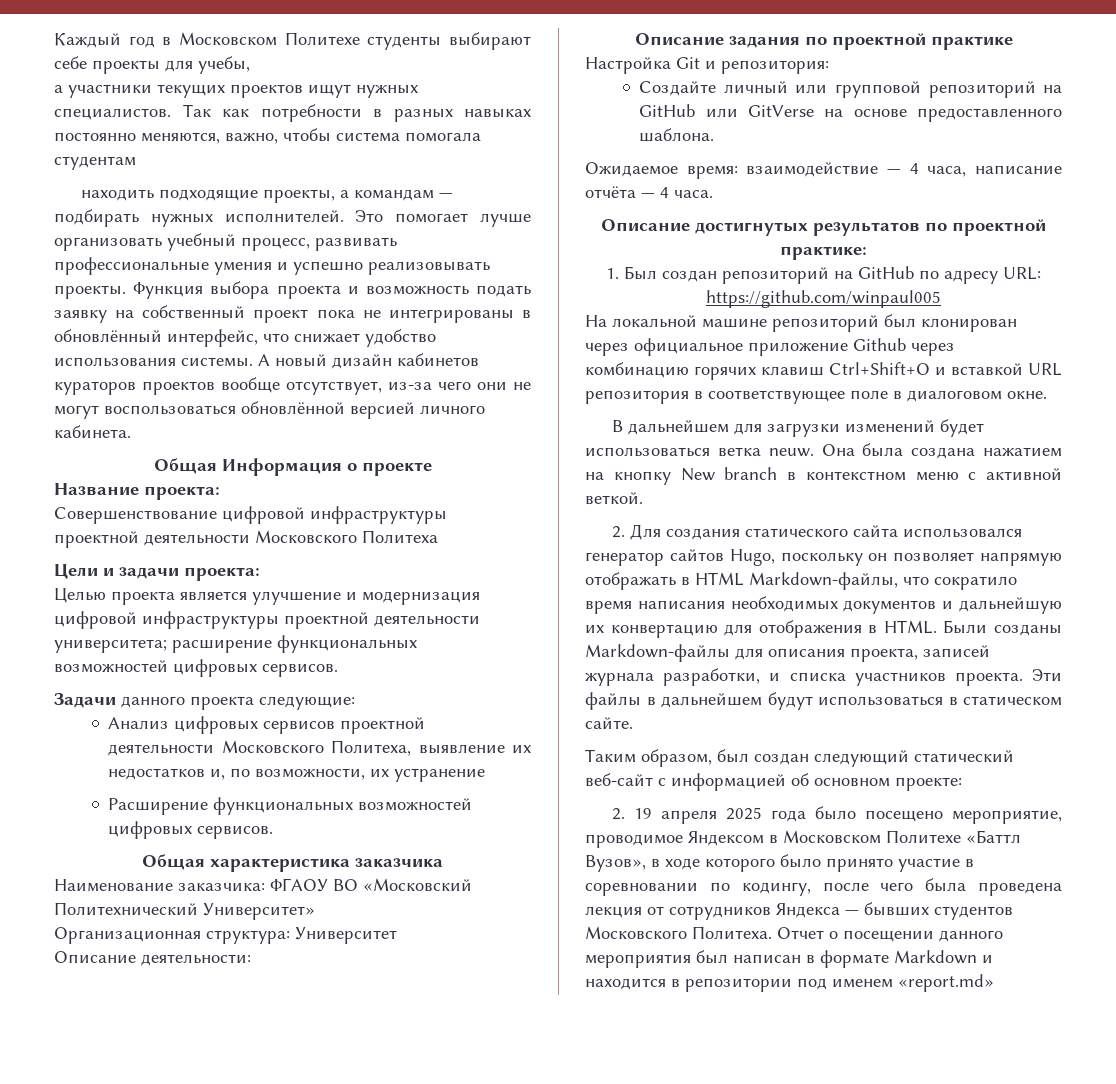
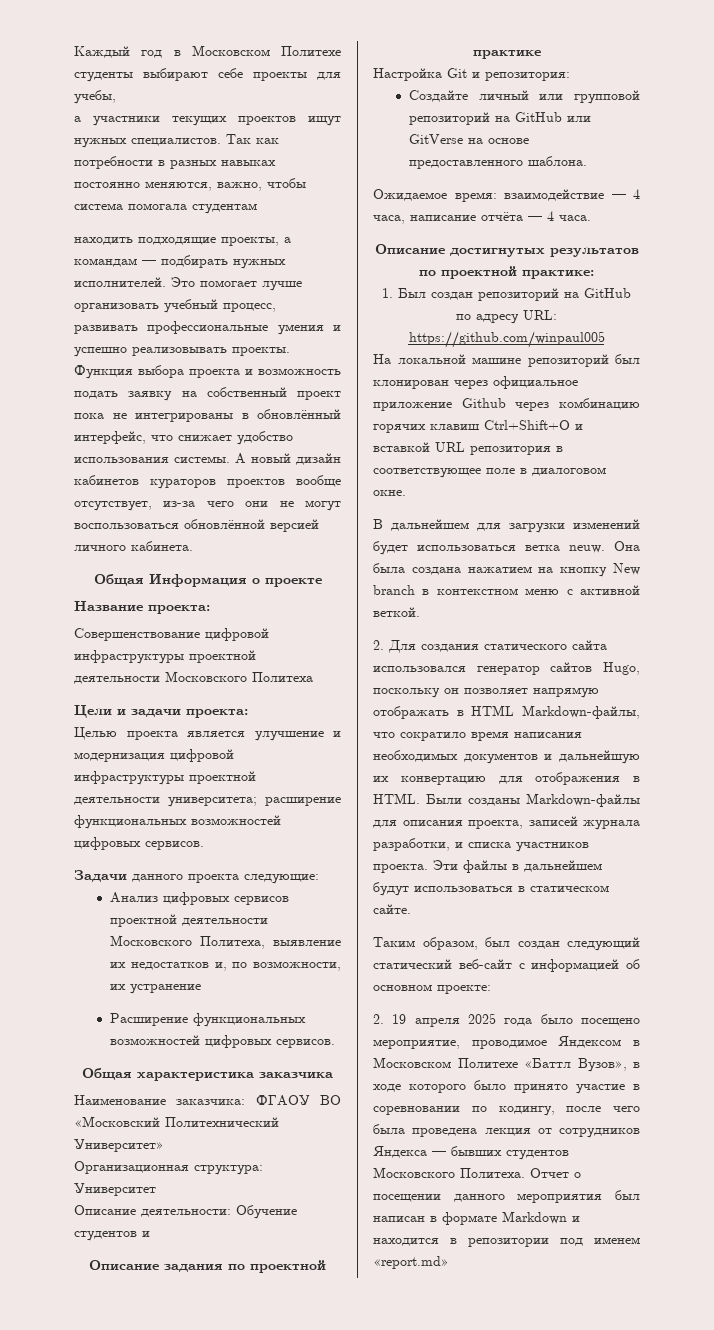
(251, 960) none -> [236,1205,297,1219] [74,1231,150,1241] Обучение студентов и

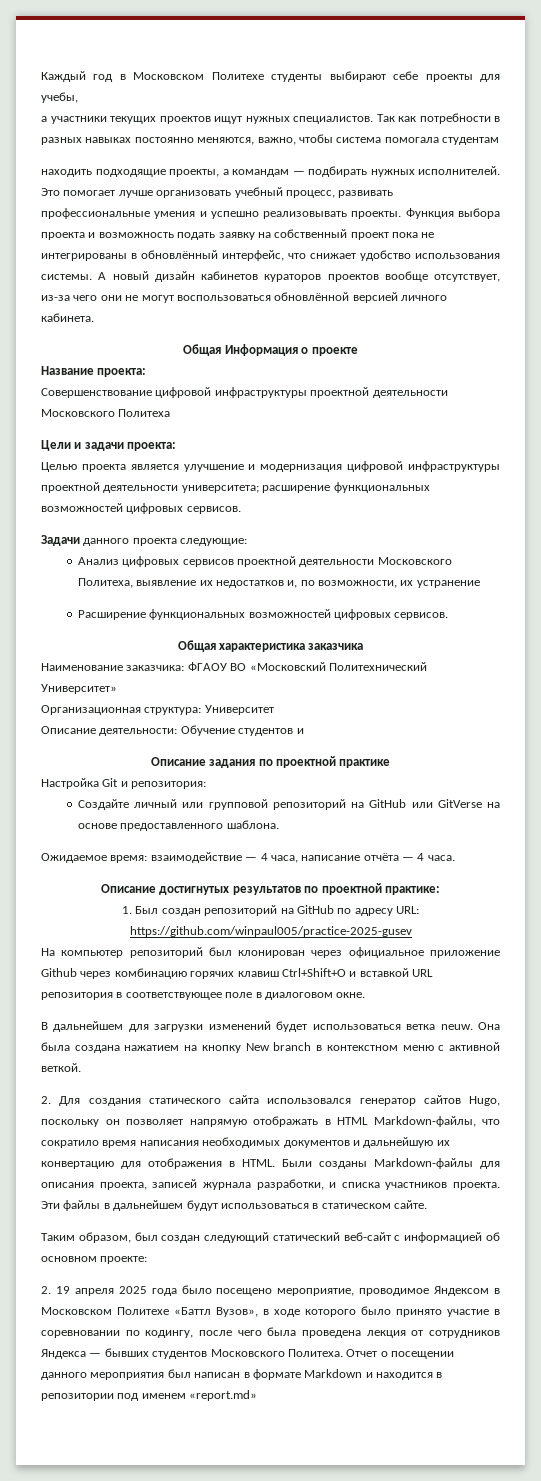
[408,331,605,348] https://github.com/winpaul005 -> [129,926,412,937] https://github.com/winpaul005/practice-2025-gusev
[397,354,521,364] локальной машине -> [61,950,124,958] компьютер

